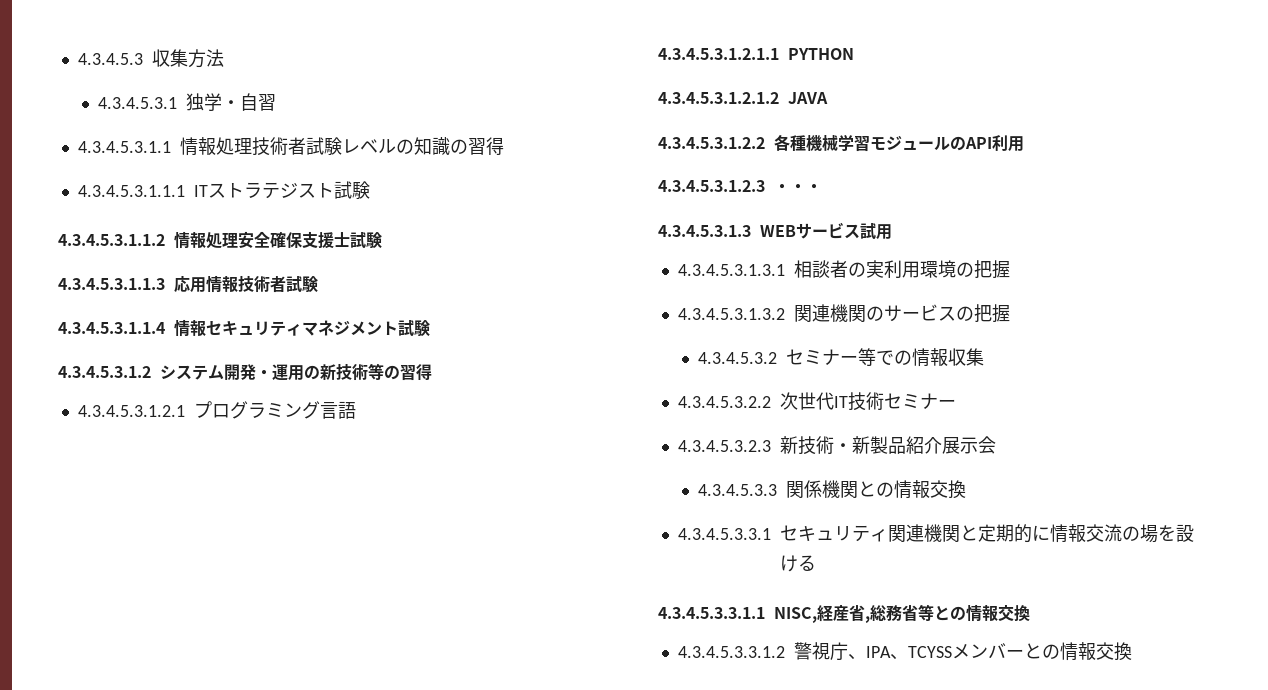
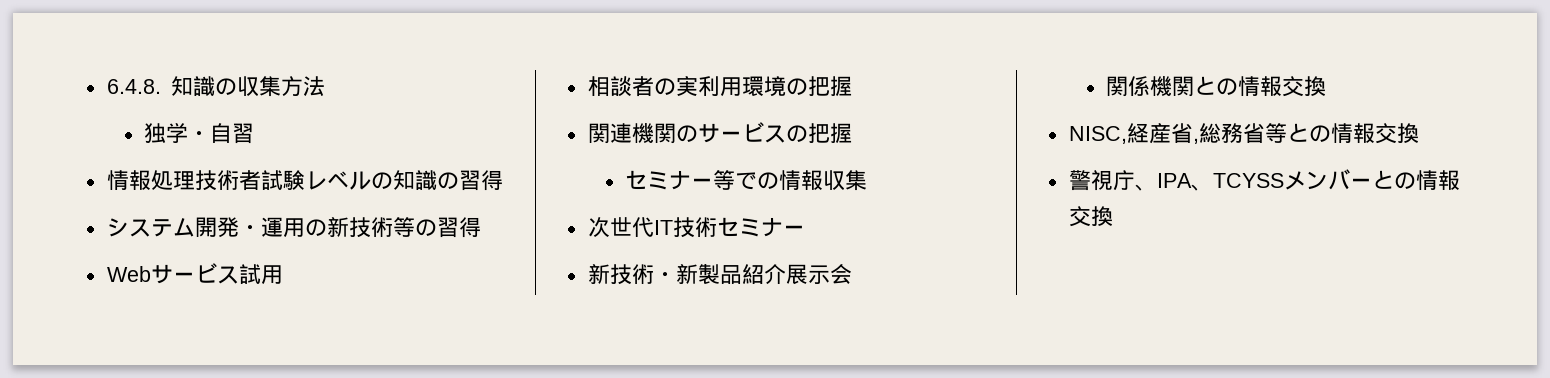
[77,53,143,65] 4.3.4.5.3 -> [106,76,238,96] 6.4.8.知識の
[98,97,178,109] 4.3.4.5.3.1 -> (326, 86) none
[77,141,171,153] 4.3.4.5.3.1.1 -> (255, 133) none
[77,181,370,200] [58,231,382,249] [58,275,318,293] [58,319,430,337] [58,366,151,378] 4.3.4.5.3.1.1.1 ITストラテジスト試験 // 4.3.4.5.3.1.1.2情報処理安全確保支援士試験 // 4.3.4.5.3.1.1.3応用情報技術者試験 // 4.3.4.5.3.1.1.4情報セキュリティマネジメント試験 // 4.3.4.5.3.1.2 -> (503, 180) none
[77,401,356,419] [658,48,854,60] [658,92,828,104] [658,134,1024,152] [658,180,822,192] [658,225,796,237] 4.3.4.5.3.1.2.1プログラミング言語 // 4.3.4.5.3.1.2.1.1 PYTHON // 4.3.4.5.3.1.2.1.2 JAVA // 4.3.4.5.3.1.2.2各種機械学習モジュールのAPI利用 // 4.3.4.5.3.1.2.3・・・ // 4.3.4.5.3.1.3 WEB -> [106,266,151,282] Web
[677,264,785,276] 4.3.4.5.3.1.3.1 -> (283, 274) none
[677,308,785,320] 4.3.4.5.3.1.3.2 -> (852, 86) none
[698,352,778,364] 4.3.4.5.3.2 -> (852, 133) none
[677,396,771,408] 4.3.4.5.3.2.2 -> (868, 180) none
[677,440,771,452] 4.3.4.5.3.2.3 -> (805, 230) none
[698,484,778,496] 4.3.4.5.3.3 -> (852, 274) none
[677,524,1194,543] [779,555,816,572] [658,607,765,619] 4.3.4.5.3.3.1セキュリティ関連機関と定期的に情報交流の場を設ける // 4.3.4.5.3.3.1.1 -> (1327, 86) none
[677,646,785,658] 4.3.4.5.3.3.1.2 -> (1419, 133) none

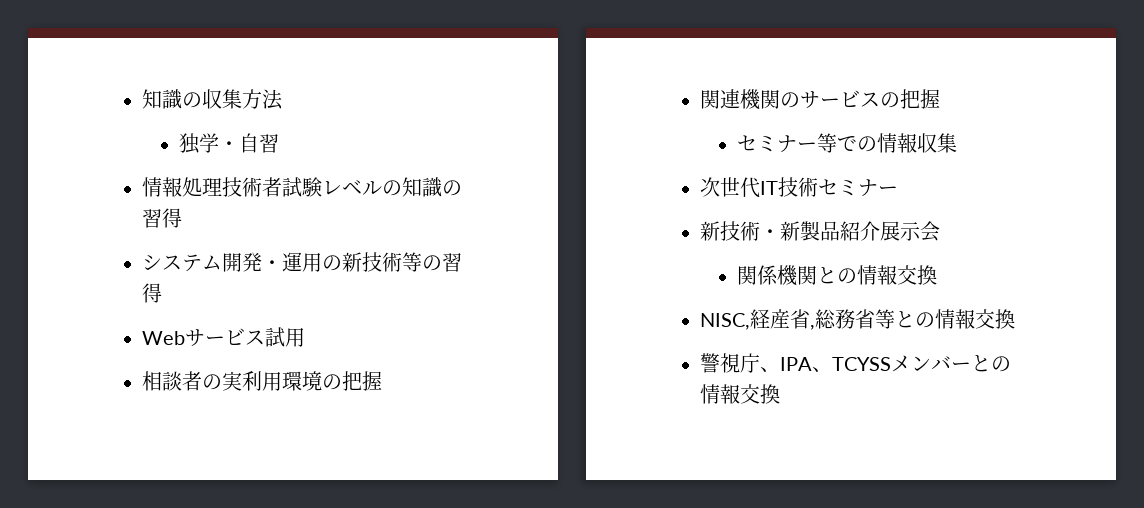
[106,79,161,94] 6.4.8. -> (142, 99) none

